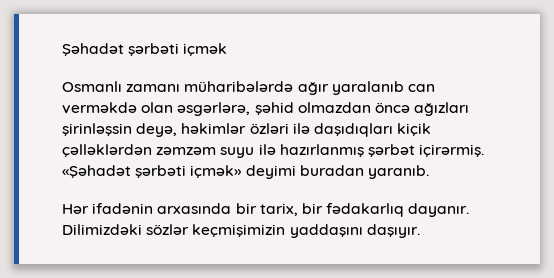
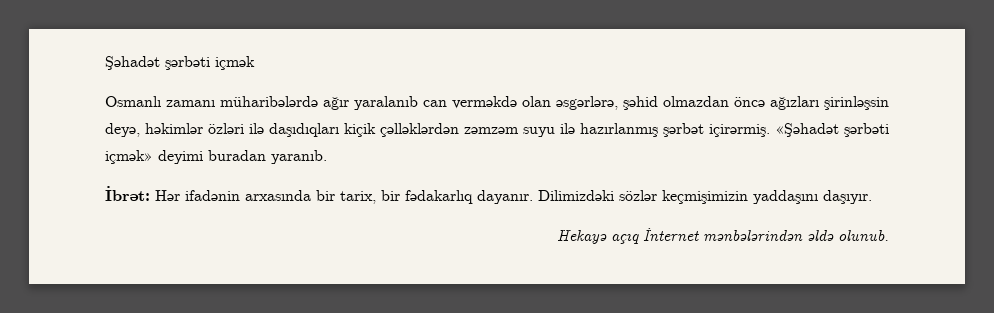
(429, 172) none -> [105,186,150,201] İbrət:
(420, 231) none -> [557,228,889,244] // Hekayə açıq İnternet mənbələrindən əldə olunub.

